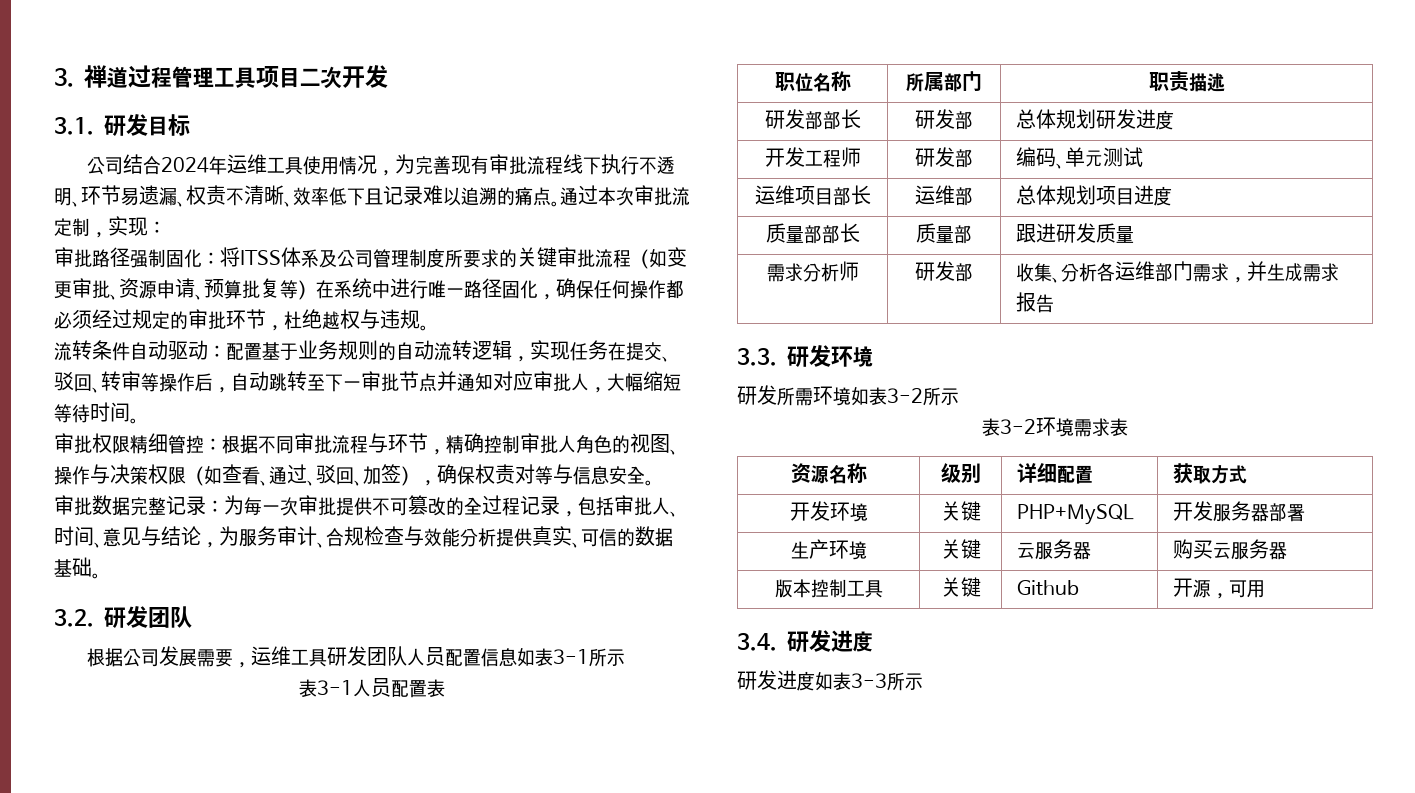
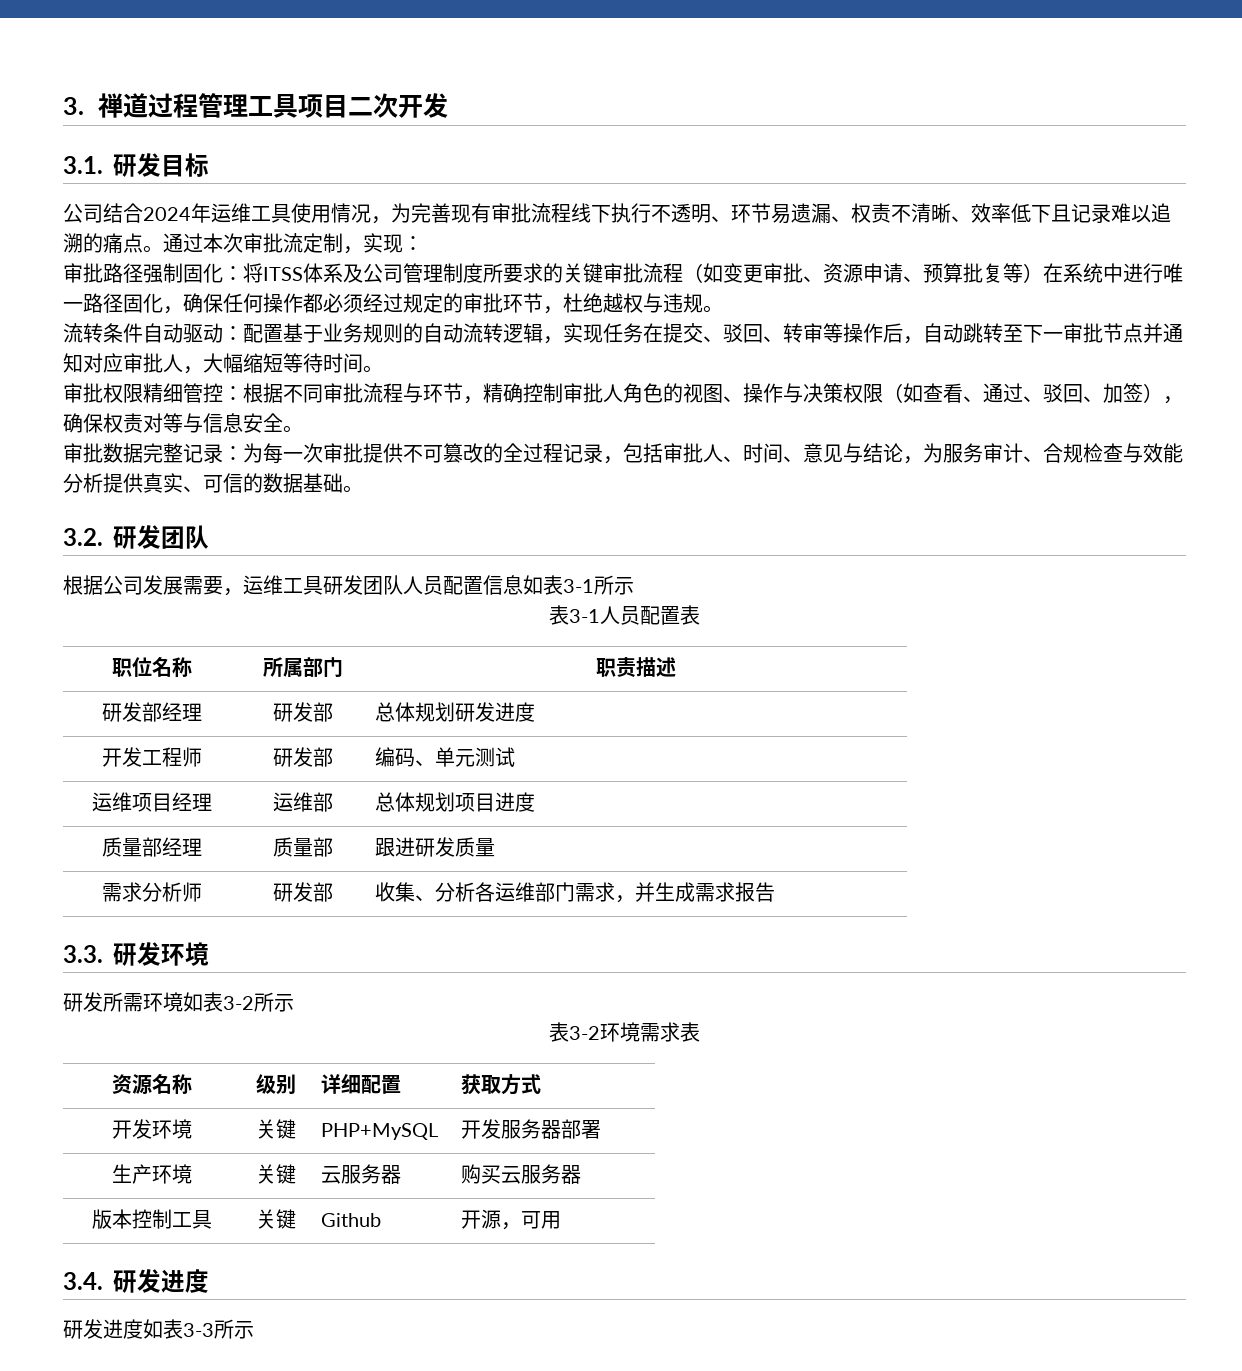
[822,109,861,130] 部长 -> [162,702,202,721] 经理
[832,185,871,206] 部长 -> [172,792,212,811] 经理
[821,223,860,244] 部长 -> [162,837,202,856] 经理

